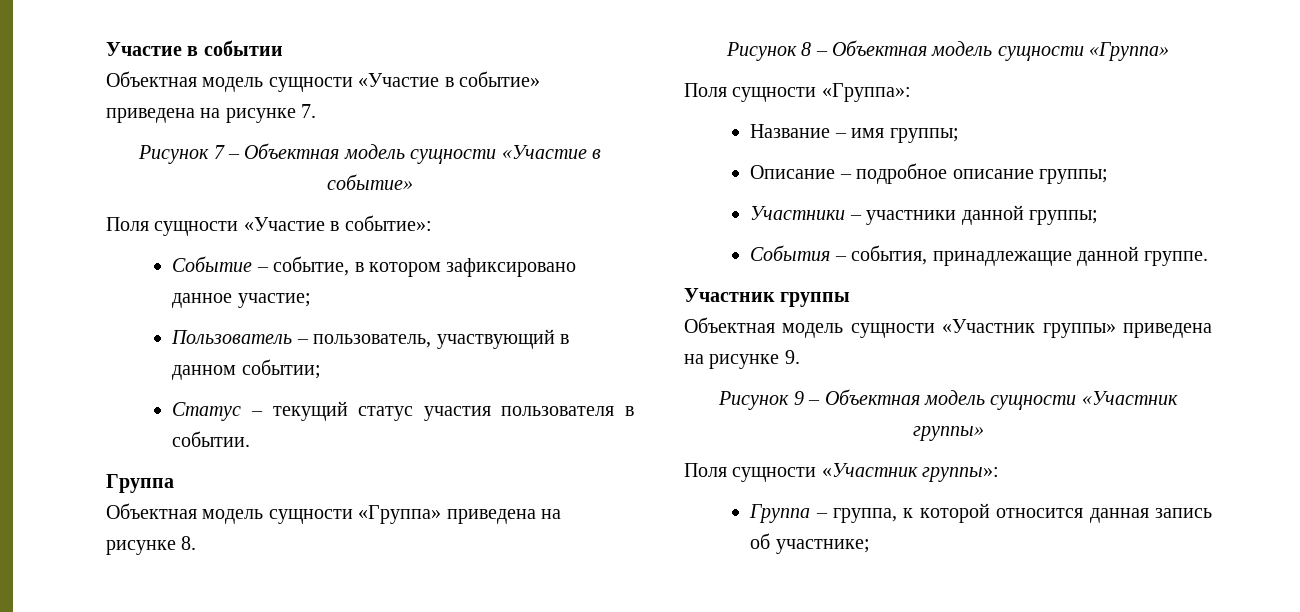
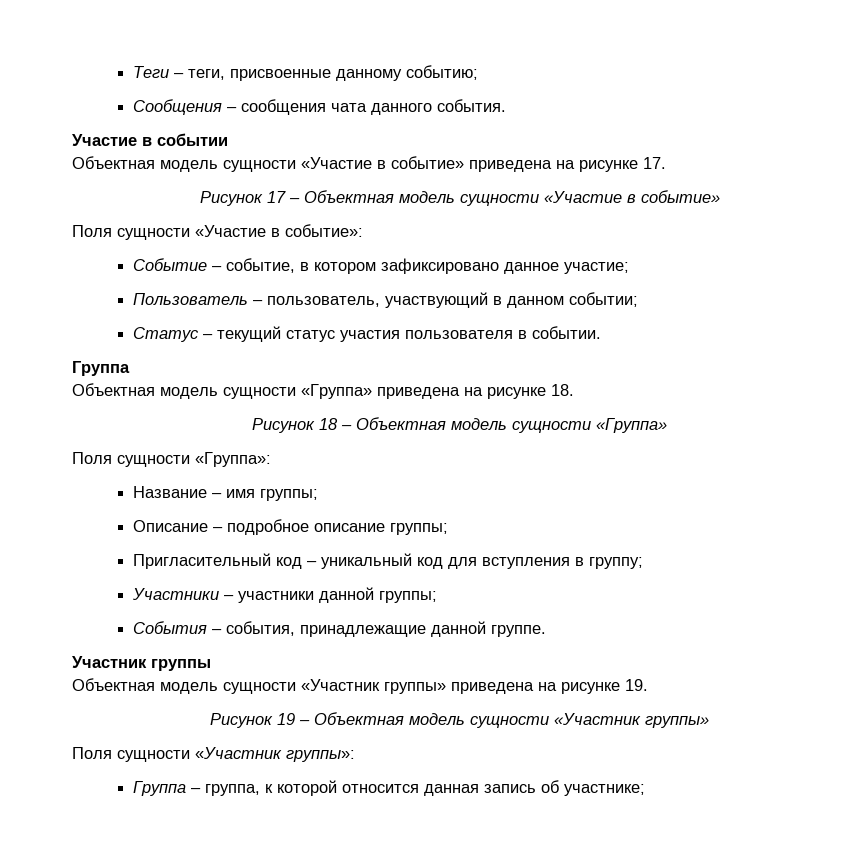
(106, 49) none -> [132,65,478,81] [132,99,506,115] Теги – теги, присвоенные данному событию; // Сообщения – сообщения чата данного события. //
[301,104,317,118] [138,145,225,164] 7. // Рисунок 7 -> [643,157,666,169] [199,191,286,206] 17. // Рисунок 17
[181,536,197,550] [725,42,812,61] 8. // Рисунок 8 -> [551,384,574,396] [252,418,338,433] 18. // Рисунок 18
(1108, 176) none -> [132,553,643,569] // Пригласительный код – уникальный код для вступления в группу;
[784,350,800,364] [718,391,804,410] 9. // Рисунок 9 -> [625,679,648,691] [210,713,295,728] 19. // Рисунок 19

